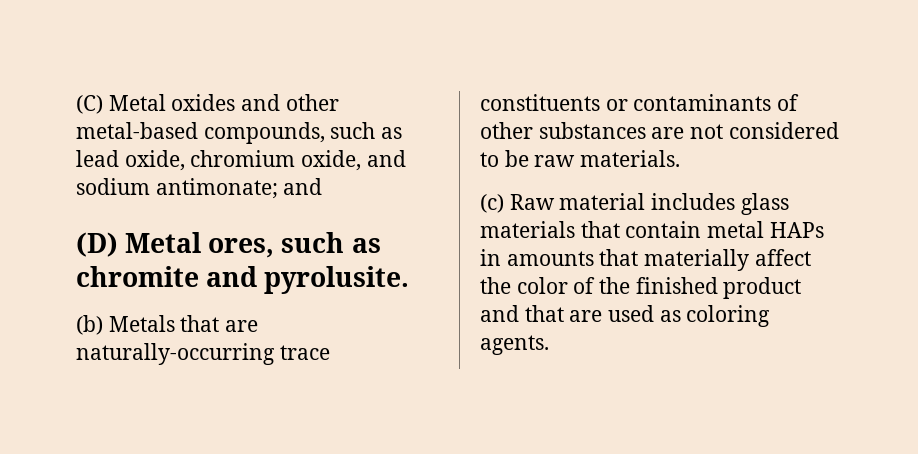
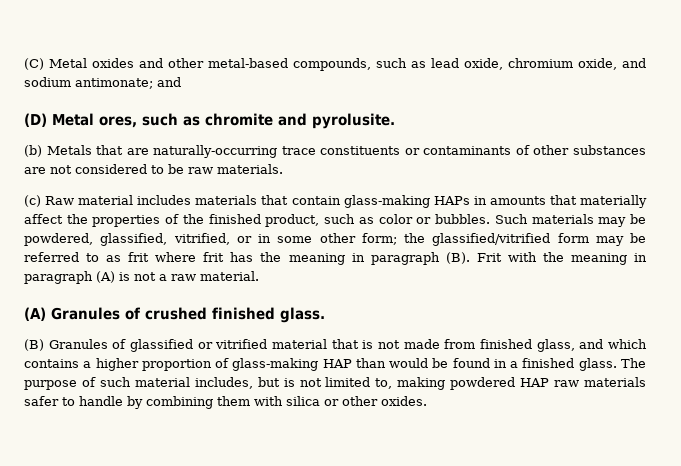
[740,193,789,215] glass -> (192, 200) none
[707,221,765,238] metal -> [343,195,430,208] glass-making
[516,277,568,294] color -> [92,215,161,227] properties
[723,277,802,299] [480,305,771,327] [480,335,549,355] product and that are used as coloring agents. -> [265,214,647,227] [24,233,646,246] [24,252,647,265] [24,271,259,284] [24,307,325,323] [24,339,647,352] [24,358,646,371] [24,377,647,390] [24,396,427,409] product, such as color or bubbles. Such materials may be powdered, glassified, vitrified, or in some other form; the glassified/vitrified form may be referred to as frit where frit has the meaning in paragraph (B). Frit with the meaning in paragraph (A) is not a raw material. // (A) Granules of crushed finished glass. // (B) Granules of glassified or vitrified material that is not made from finished glass, and which contains a higher proportion of glass-making HAP than would be found in a finished glass. The purpose of such material includes, but is not limited to, making powdered HAP raw materials safer to handle by combining them with silica or other oxides.

